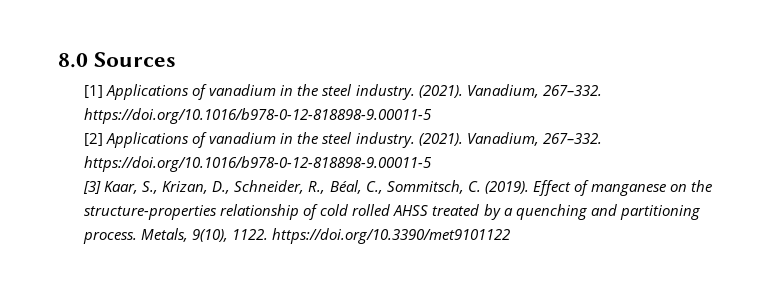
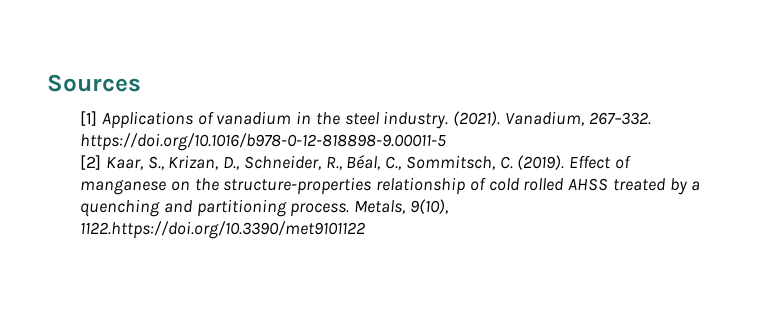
[58,53,88,68] 8.0 -> (47, 83) none
[106,132,602,148] [84,156,433,172] [83,181,102,194] Applications of vanadium in the steel industry. (2021). Vanadium, 267–332. https://doi.org/10.1016/b978-0-12-818898-9.00011-5 // [3] -> (102, 162) none
[232,228,511,244] 1122. https://doi.org/10.3390/met9101122 -> [80,221,366,239] 1122.https://doi.org/10.3390/met9101122

